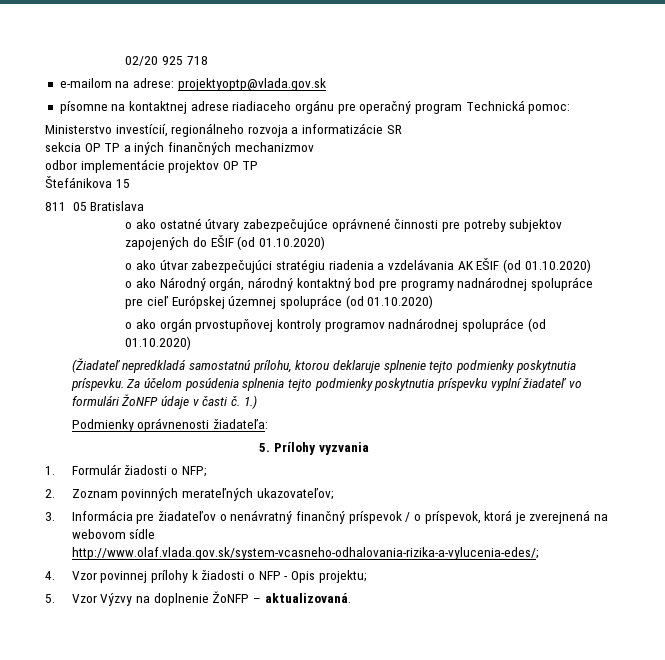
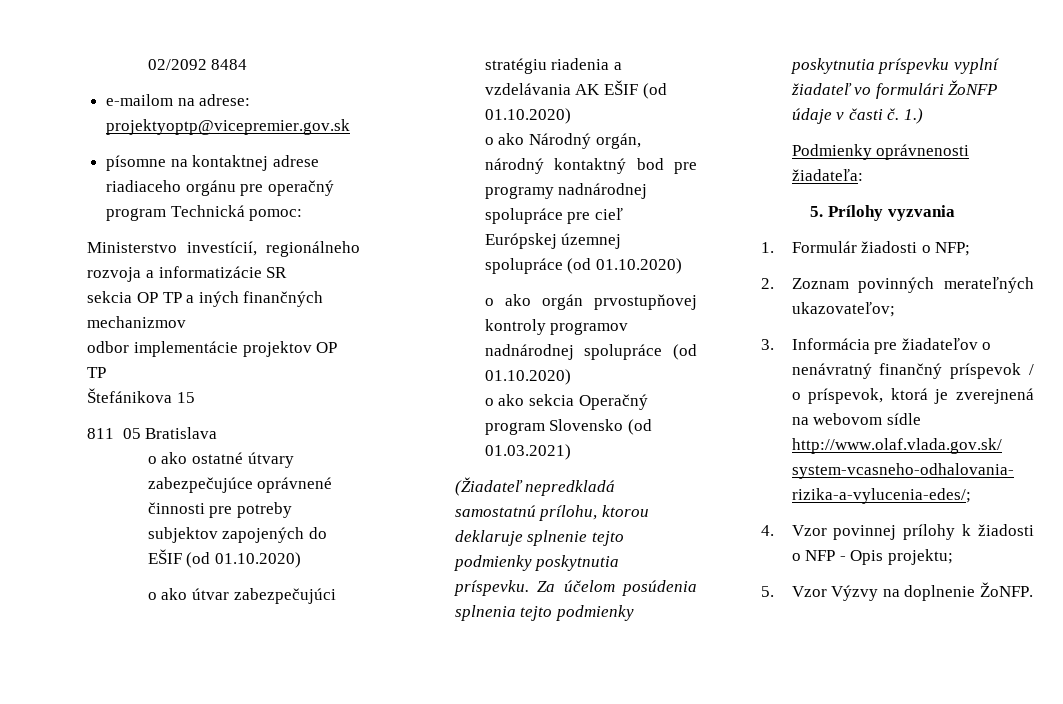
[125,56,208,66] 02/20 925 718 -> [147,59,248,70] 02/2092 8484
[177,78,326,91] projektyoptp@vlada.gov.sk -> [106,119,351,135] projektyoptp@vicepremier.gov.sk
(192, 343) none -> [484,394,648,410] [484,419,653,435] [484,444,571,460] // o ako sekcia Operačný program Slovensko (od 01.03.2021)
[212,591,351,603] ŽoNFP – aktualizovaná. -> [979,582,1033,597] ŽoNFP.

